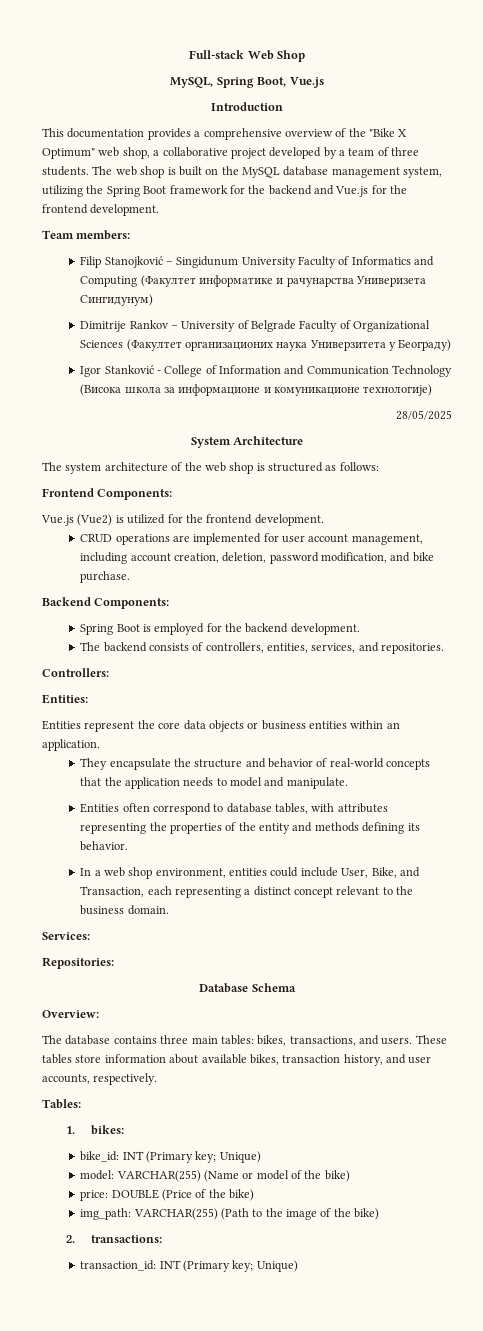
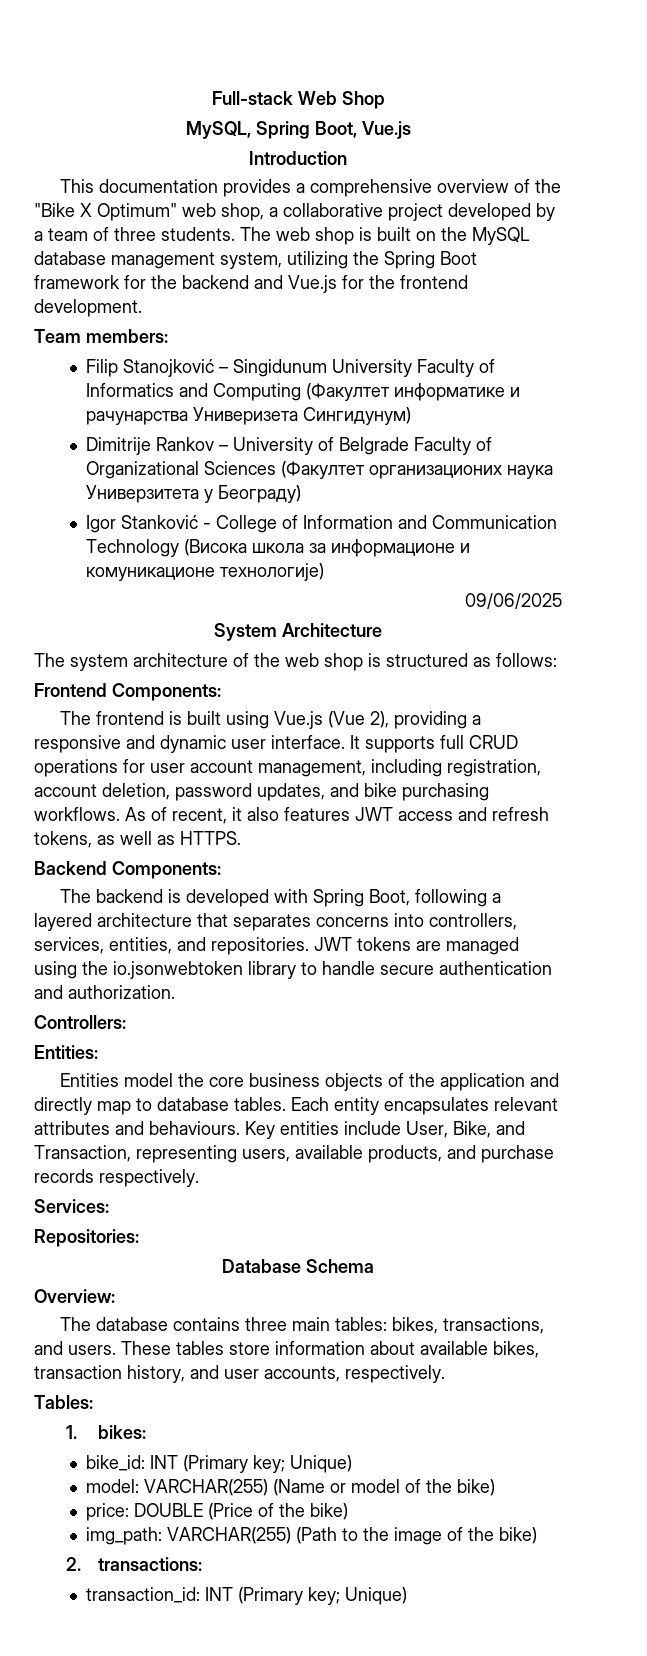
[396,410,452,420] 28/05/2025 -> [465,593,562,609] 09/06/2025
[41,514,324,526] [80,533,262,545] Vue.js (Vue2) is utilized for the frontend development. // CRUD operations are implemented -> [60,711,482,729] [34,735,518,753] [34,759,118,777] The frontend is built using Vue.js (Vue 2), providing a responsive and dynamic user interface. It supports full CRUD operations
[130,553,219,563] account creation, -> [447,759,541,777] [34,784,97,797] registration, account
[320,552,387,563] modification, -> [257,783,325,801] updates,
[80,571,131,583] [42,597,170,609] [80,623,360,635] [80,642,445,654] purchase. // Backend Components: // Spring Boot is employed for the backend development. // The backend consists of controllers, entities, services, and repositories. -> [402,783,489,801] [34,807,549,824] [34,831,241,848] [34,861,221,879] [60,889,502,907] [34,913,517,931] [34,937,519,955] [34,961,552,979] [34,985,175,999] purchasing workflows. As of recent, it also features JWT access and refresh tokens, as well as HTTPS. // Backend Components: // The backend is developed with Spring Boot, following a layered architecture that separates concerns into controllers, services, entities, and repositories. JWT tokens are managed using the io.jsonwebtoken library to handle secure authentication and authorization.
[84,721,135,732] represent -> [124,1073,174,1087] model
[183,720,400,732] [42,739,100,751] [80,758,431,770] [80,777,348,789] [80,803,388,815] [80,822,420,834] [80,841,129,851] [80,867,299,879] data objects or business entities within an application. // They encapsulate the structure and behavior of real-world concepts that the application needs to model and manipulate. // Entities often correspond to database tables, with attributes representing the properties of the entity and methods defining its behavior. // In a web shop environment, entities could -> [249,1073,560,1091] [34,1097,558,1115] [34,1121,339,1139] business objects of the application and directly map to database tables. Each entity encapsulates relevant attributes and behaviours. Key entities
[147,886,414,898] [80,905,169,915] each representing a distinct concept relevant to the business domain. -> [136,1145,554,1163] [34,1169,199,1187] representing users, available products, and purchase records respectively.

